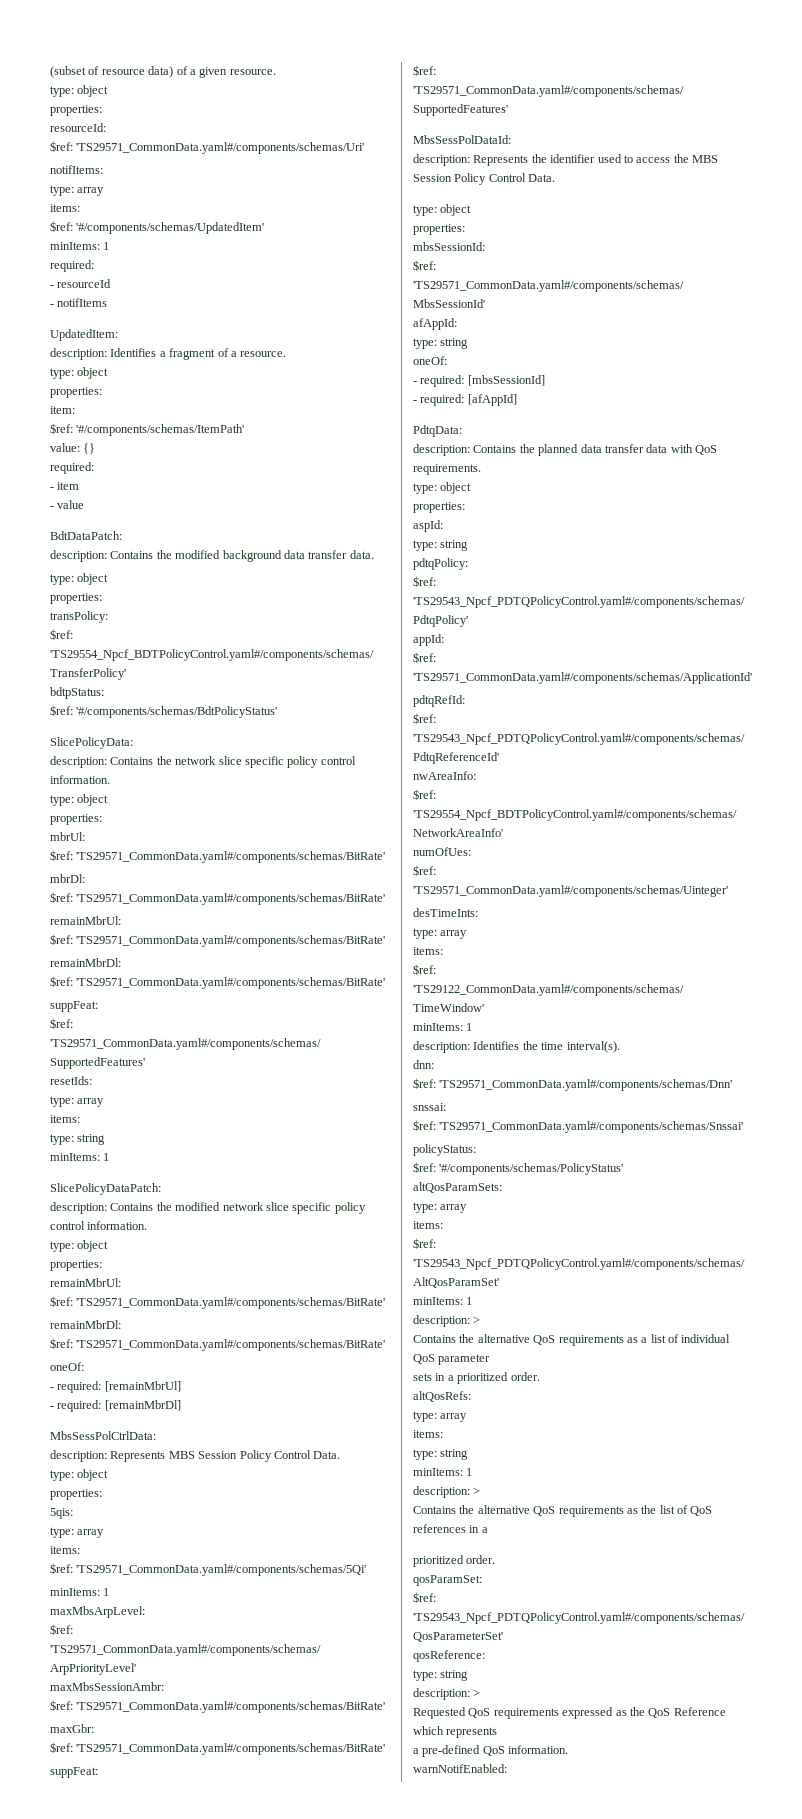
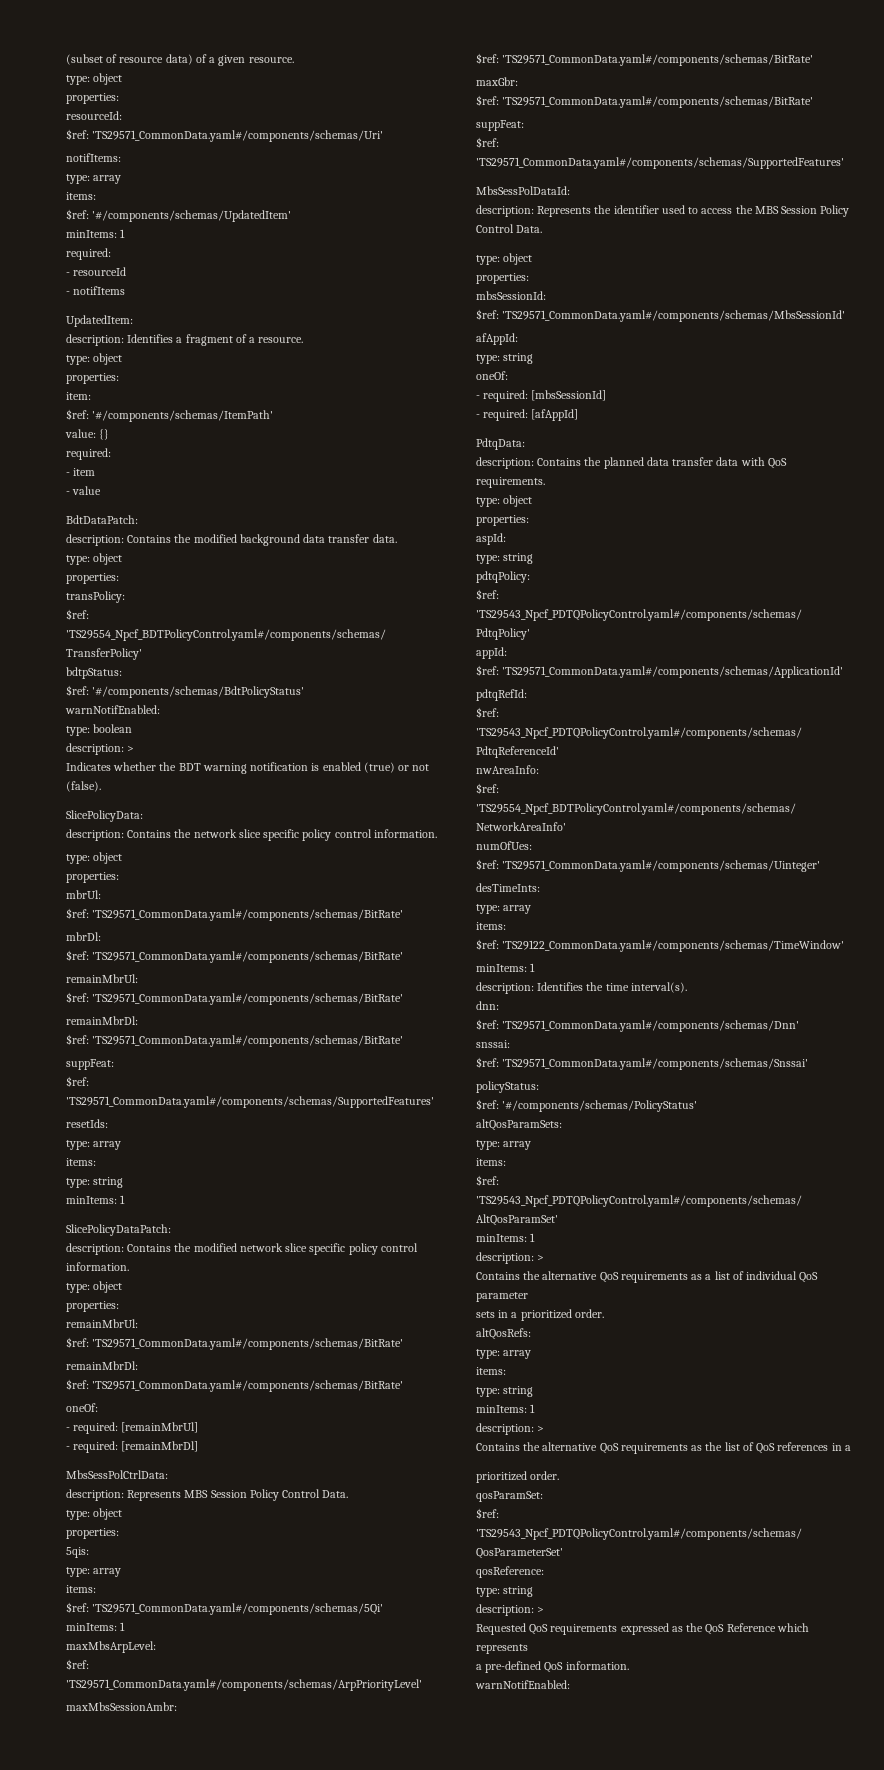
(278, 712) none -> [65,705,160,714] [66,724,133,736] [66,743,135,755] [66,762,430,774] [66,781,101,792] // warnNotifEnabled: // type: boolean // description: > // Indicates whether the BDT warning notification is enabled (true) or not (false).

